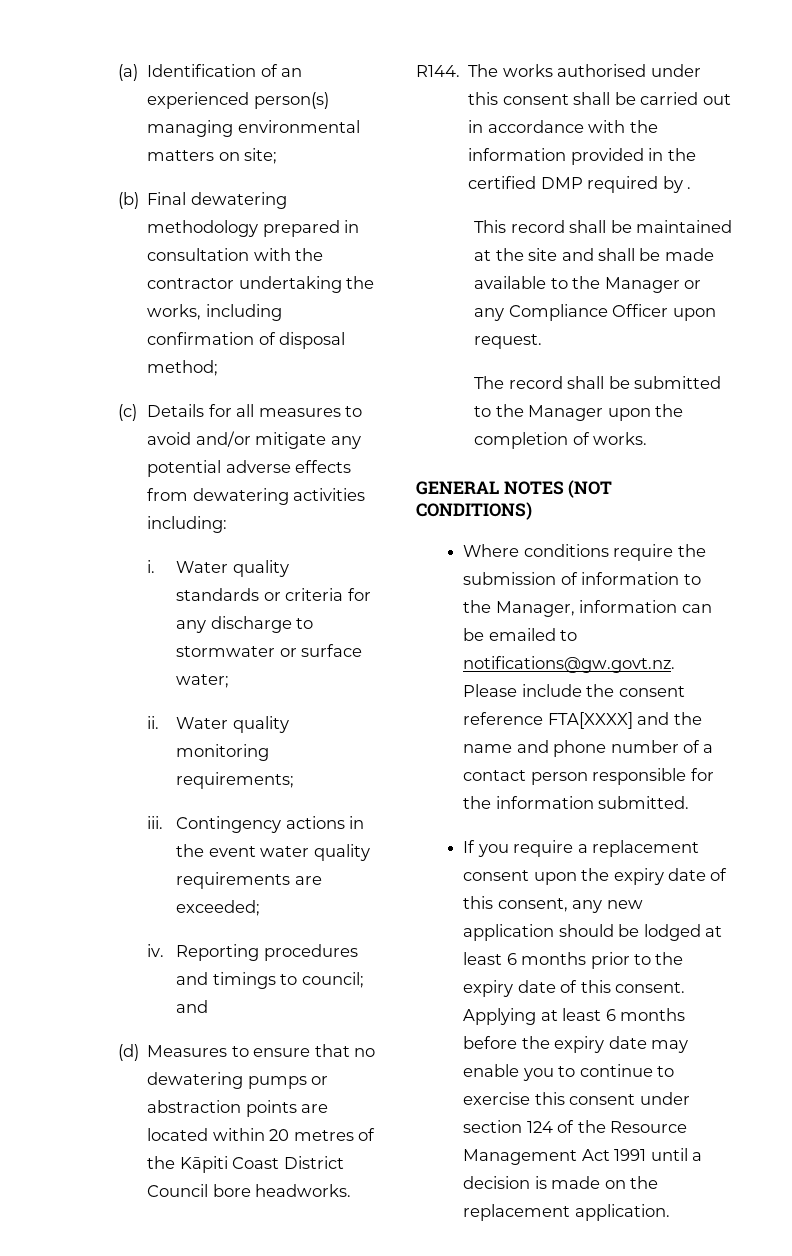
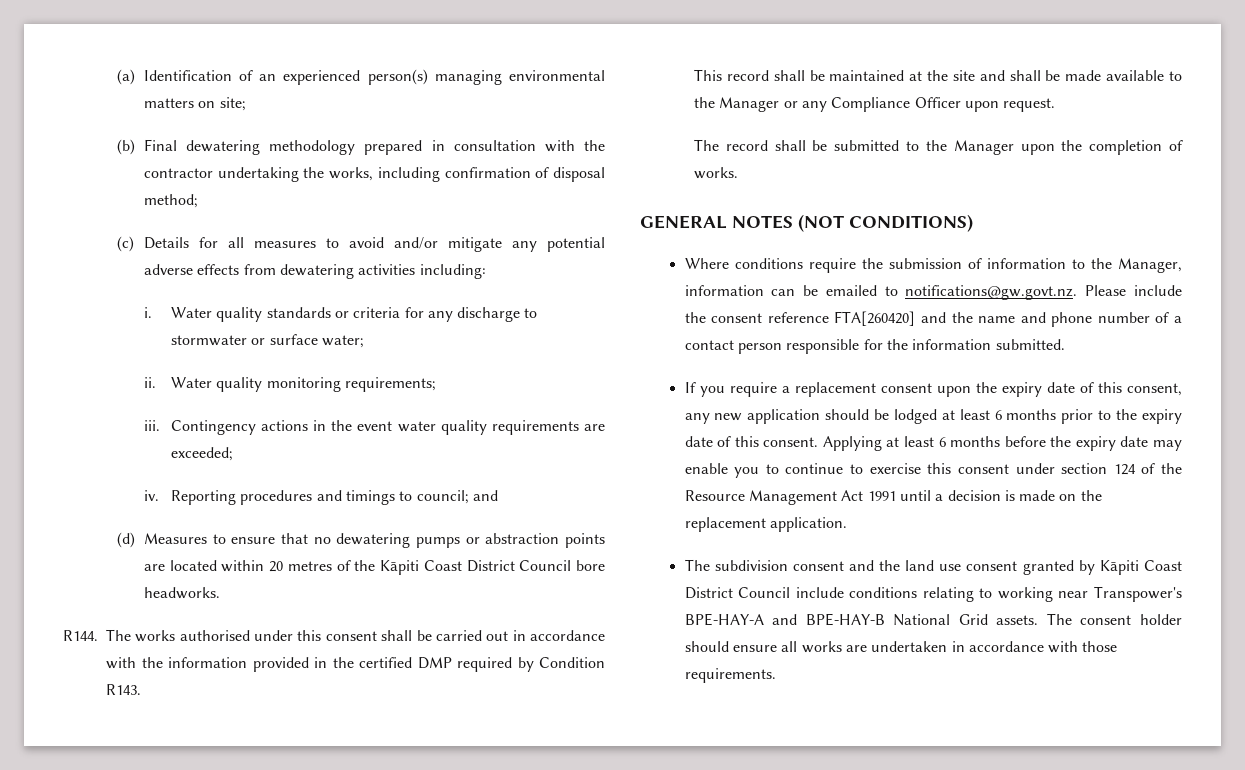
[687,187,692,189] . -> [539,657,605,668] [106,684,141,695] Condition R143.
[547,712,633,729] FTA[XXXX] -> [834,311,916,326] FTA[260420]
(670, 1212) none -> [684,559,1182,575] [684,586,1182,602] [684,613,1182,626] [684,641,1118,653] [684,668,776,683] // The subdivision consent and the land use consent granted by Kāpiti Coast District Council include conditions relating to working near Transpower's BPE-HAY-A and BPE-HAY-B National Grid assets. The consent holder should ensure all works are undertaken in accordance with those requirements.

